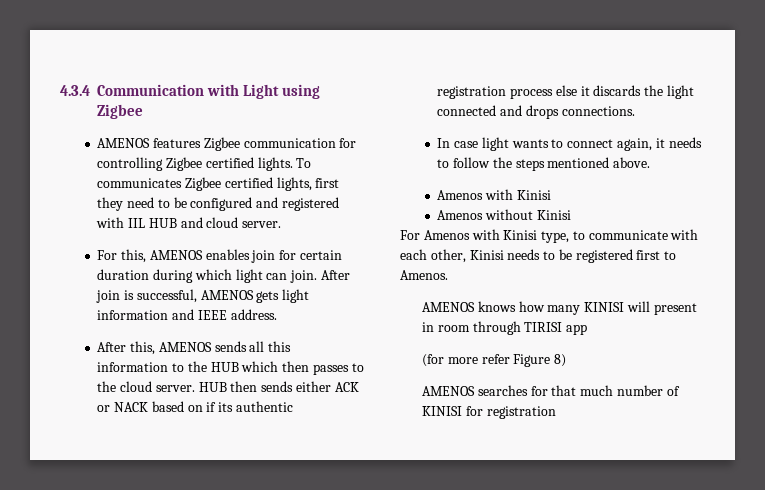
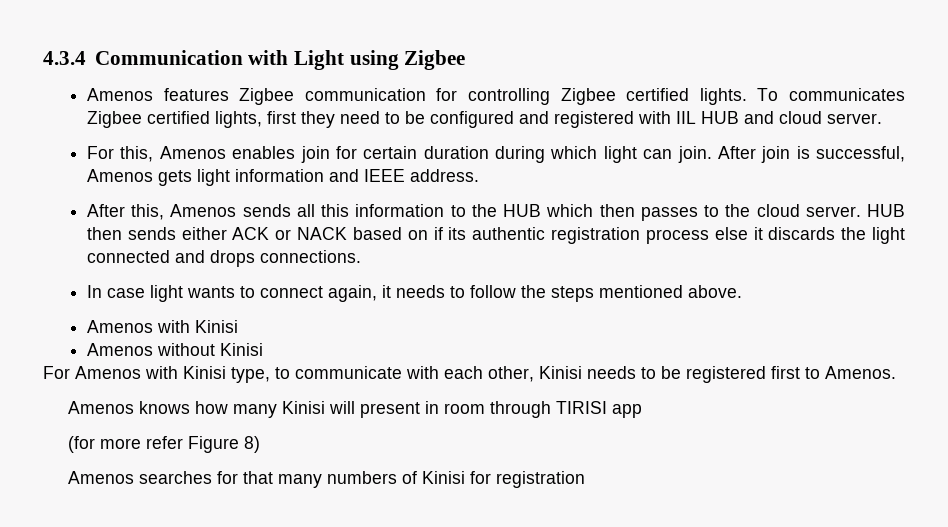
[97,138,151,148] AMENOS -> [87,88,154,101] Amenos
[149,250,203,260] AMENOS -> [159,146,226,159] Amenos
[200,290,254,300] AMENOS -> [87,169,154,182] Amenos
[158,342,212,352] AMENOS -> [170,204,237,217] Amenos
[421,302,475,312] AMENOS -> [67,401,134,414] Amenos
[584,302,625,312] KINISI -> [281,401,325,414] Kinisi
[421,386,475,396] AMENOS -> [67,471,134,484] Amenos
[580,385,680,396] [421,406,462,416] much number of KINISI -> [277,471,465,488] many numbers of Kinisi

